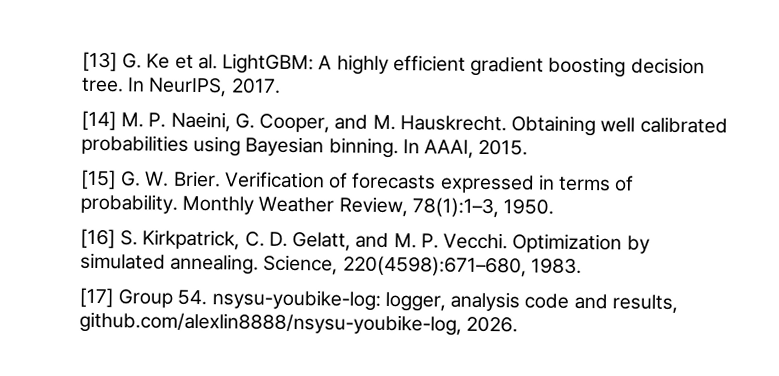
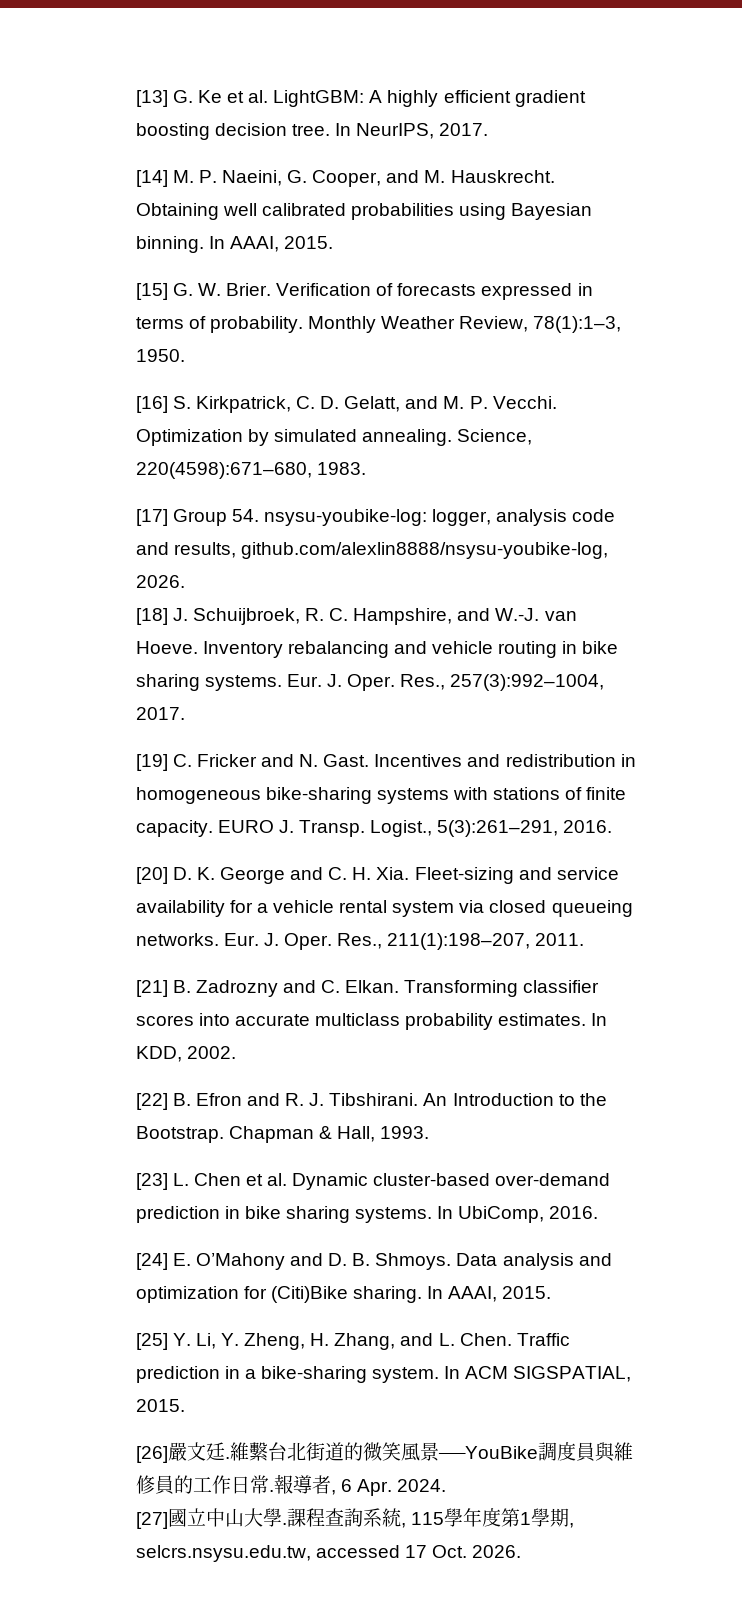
(518, 324) none -> [135,608,577,625] [135,641,619,658] [135,674,605,691] [135,707,185,720] [135,754,636,771] [135,787,627,804] [135,820,613,837] [135,867,619,884] [135,900,633,917] [135,933,585,950] [135,980,600,997] [135,1013,608,1030] [135,1046,236,1062] [135,1093,607,1110] [135,1126,430,1143] [135,1173,611,1190] [135,1206,599,1223] [135,1253,612,1270] [135,1286,552,1303] [135,1333,570,1350] [135,1366,632,1383] [135,1399,185,1412] [135,1442,633,1463] [135,1474,446,1496] [135,1508,574,1529] [135,1545,522,1562] // [18] J. Schuijbroek, R. C. Hampshire, and W.-J. van Hoeve. Inventory rebalancing and vehicle routing in bike sharing systems. Eur. J. Oper. Res., 257(3):992–1004, 2017. // [19] C. Fricker and N. Gast. Incentives and redistribution in homogeneous bike-sharing systems with stations of finite capacity. EURO J. Transp. Logist., 5(3):261–291, 2016. // [20] D. K. George and C. H. Xia. Fleet-sizing and service availability for a vehicle rental system via closed queueing networks. Eur. J. Oper. Res., 211(1):198–207, 2011. // [21] B. Zadrozny and C. Elkan. Transforming classifier scores into accurate multiclass probability estimates. In KDD, 2002. // [22] B. Efron and R. J. Tibshirani. An Introduction to the Bootstrap. Chapman & Hall, 1993. // [23] L. Chen et al. Dynamic cluster-based over-demand prediction in bike sharing systems. In UbiComp, 2016. // [24] E. O’Mahony and D. B. Shmoys. Data analysis and optimization for (Citi)Bike sharing. In AAAI, 2015. // [25] Y. Li, Y. Zheng, H. Zhang, and L. Chen. Traffic prediction in a bike-sharing system. In ACM SIGSPATIAL, 2015. // [26]嚴文廷.維繫台北街道的微笑風景──YouBike調度員與維修員的工作日常.報導者, 6 Apr. 2024. // [27]國立中山大學.課程查詢系統, 115學年度第1學期, selcrs.nsysu.edu.tw, accessed 17 Oct. 2026.

